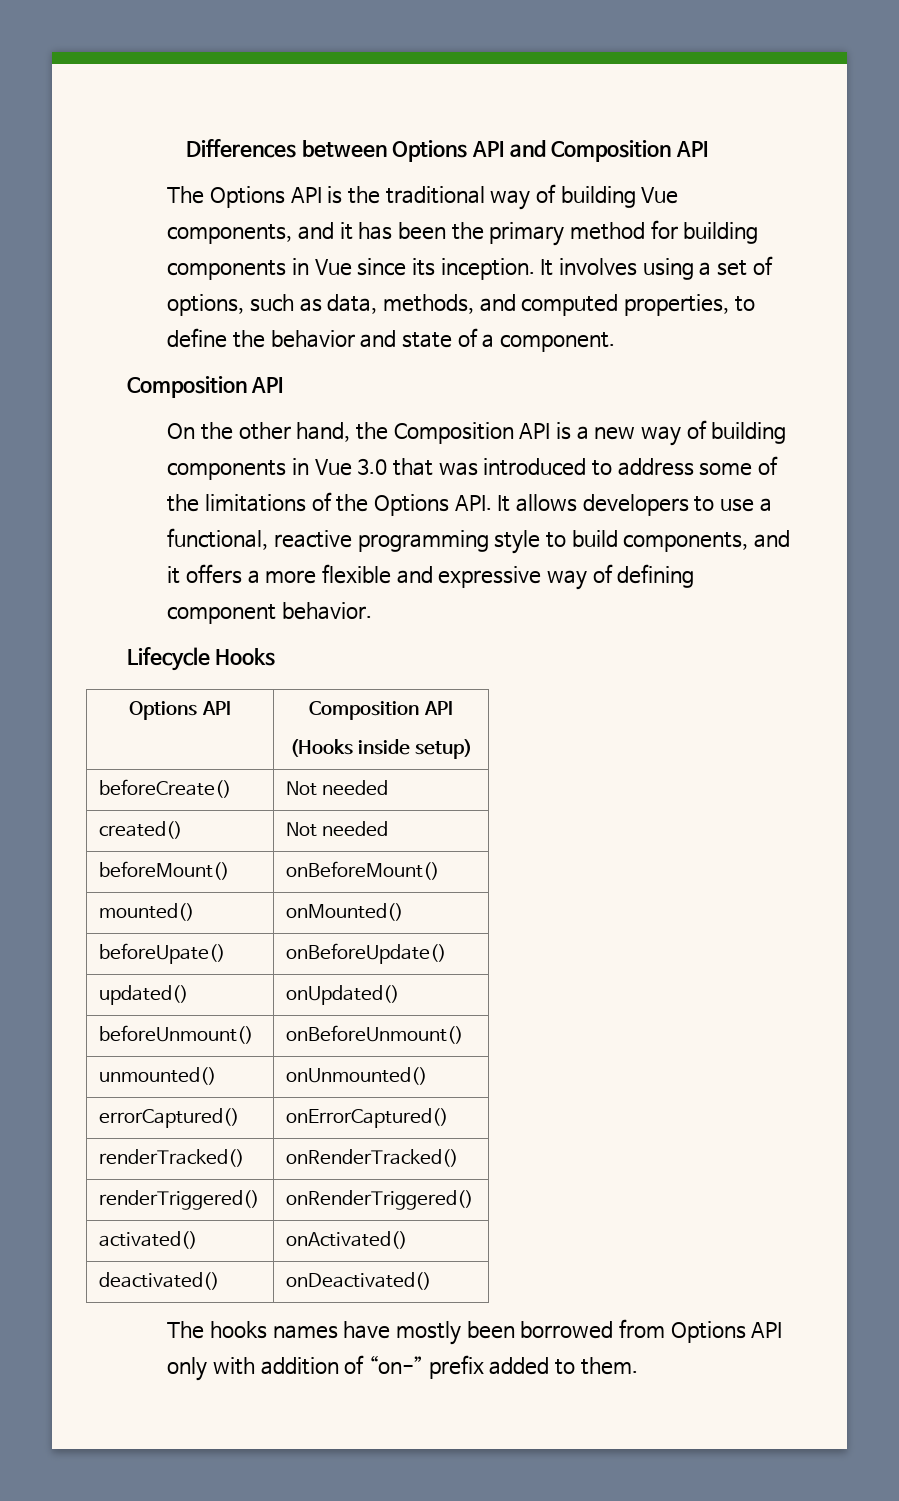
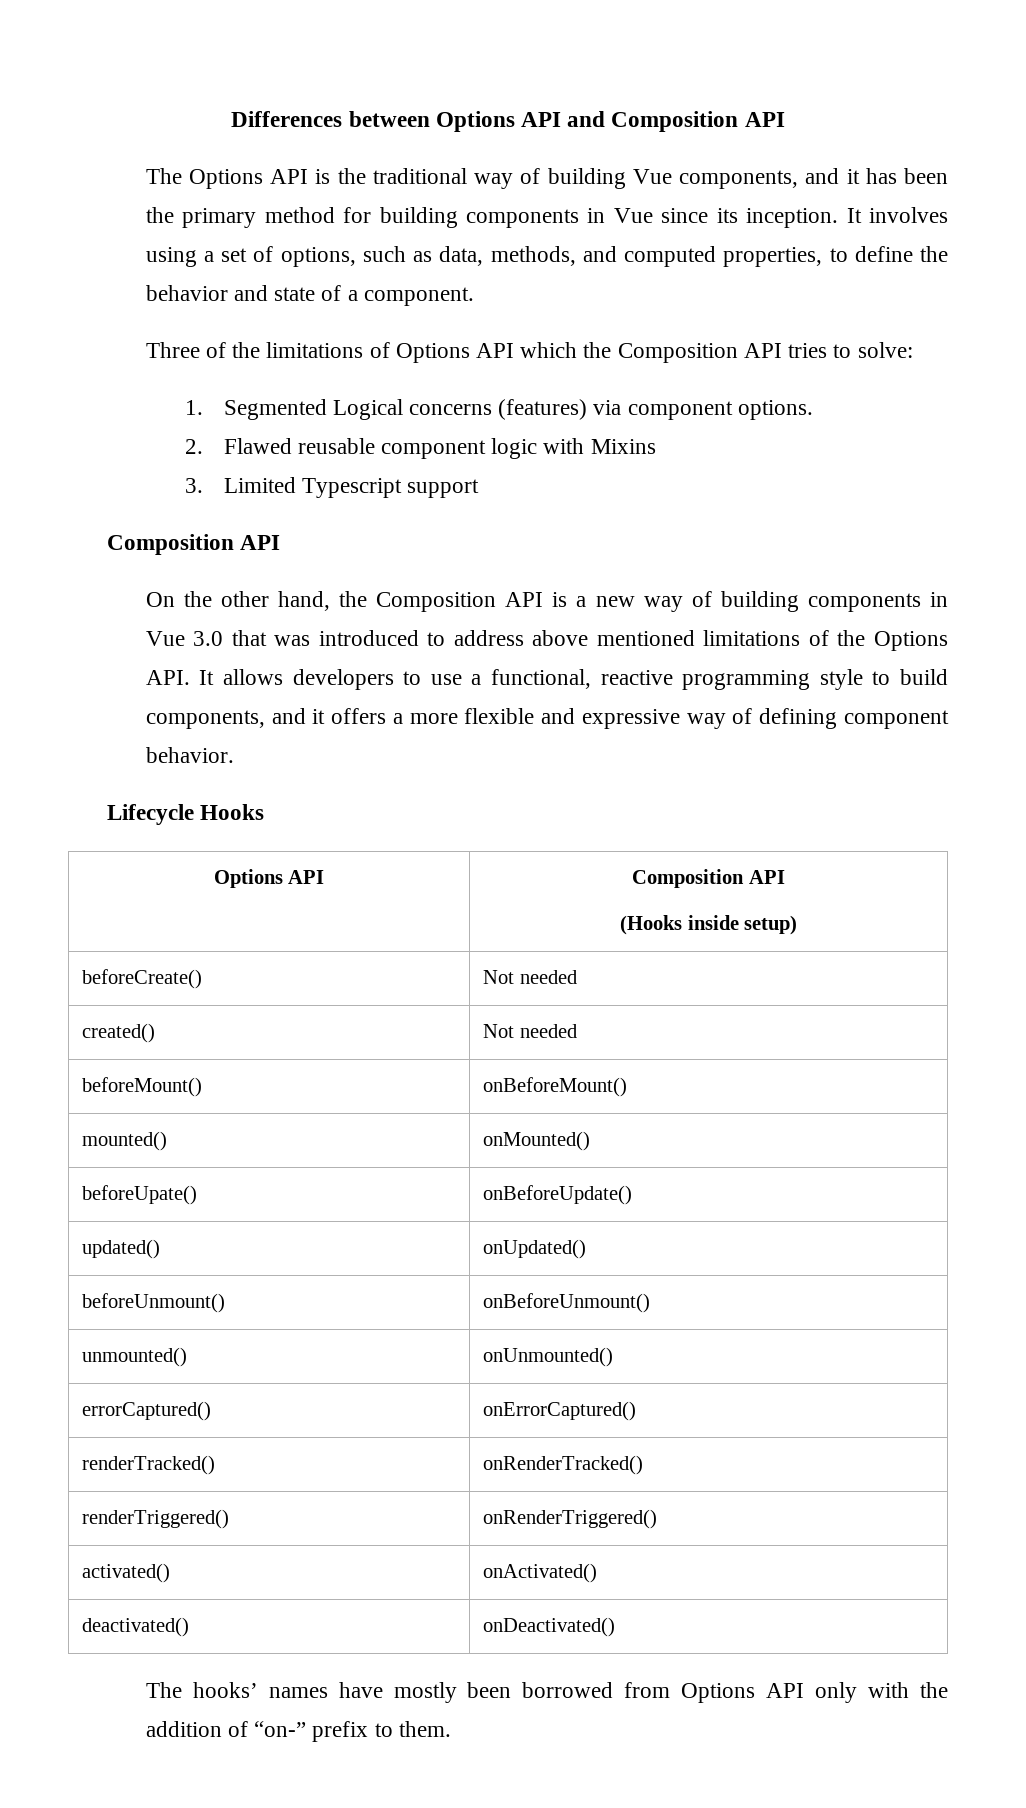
(616, 342) none -> [145,342,913,363] [184,399,813,420] [184,438,656,459] [184,477,479,498] // Three of the limitations of Options API which the Composition API tries to solve: // 1. Segmented Logical concerns (features) via component options. // 2. Flawed reusable component logic with Mixins // 3. Limited Typescript support
[699,456,779,476] [167,494,200,512] some of the -> [532,630,695,646] above mentioned
[210,1321,268,1339] hooks -> [192,1682,258,1698] hooks’
(256, 1366) none -> [920,1682,949,1698] the
[489,1357,550,1375] added -> (369, 1731) none

